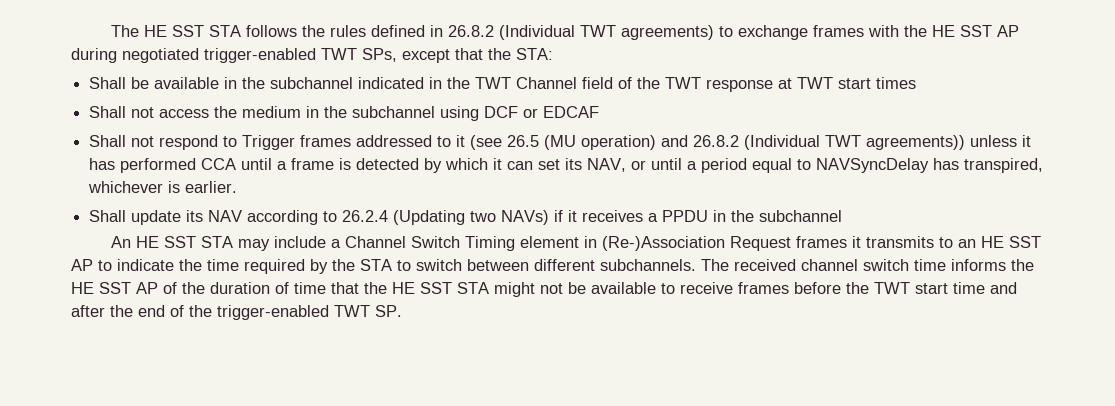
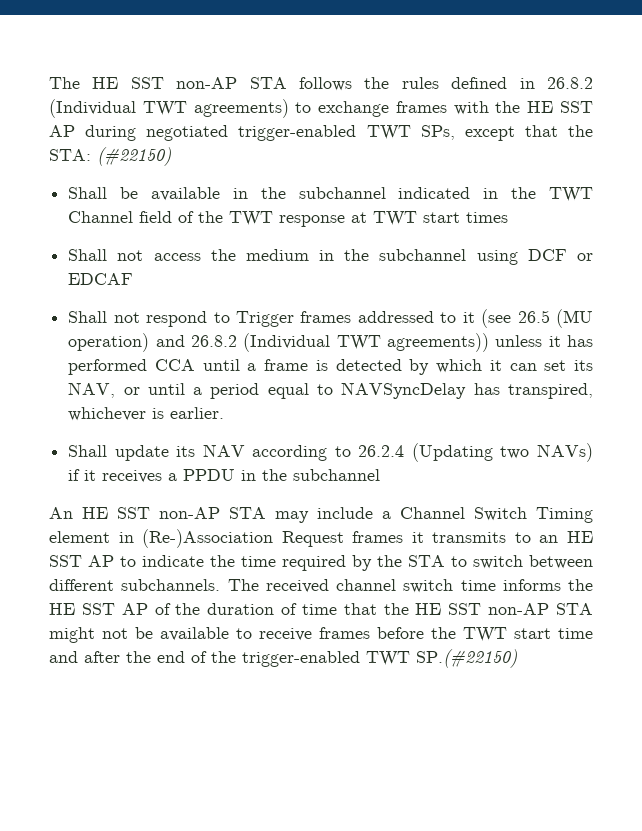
(204, 31) none -> [176,77,238,89] non-AP
(553, 54) none -> [97,147,171,166] (#22150)
(196, 242) none -> [159,507,220,519] non-AP
(452, 288) none -> [488,603,550,615] non-AP
[375,305,402,317] SP. -> [416,649,517,668] SP.(#22150)

